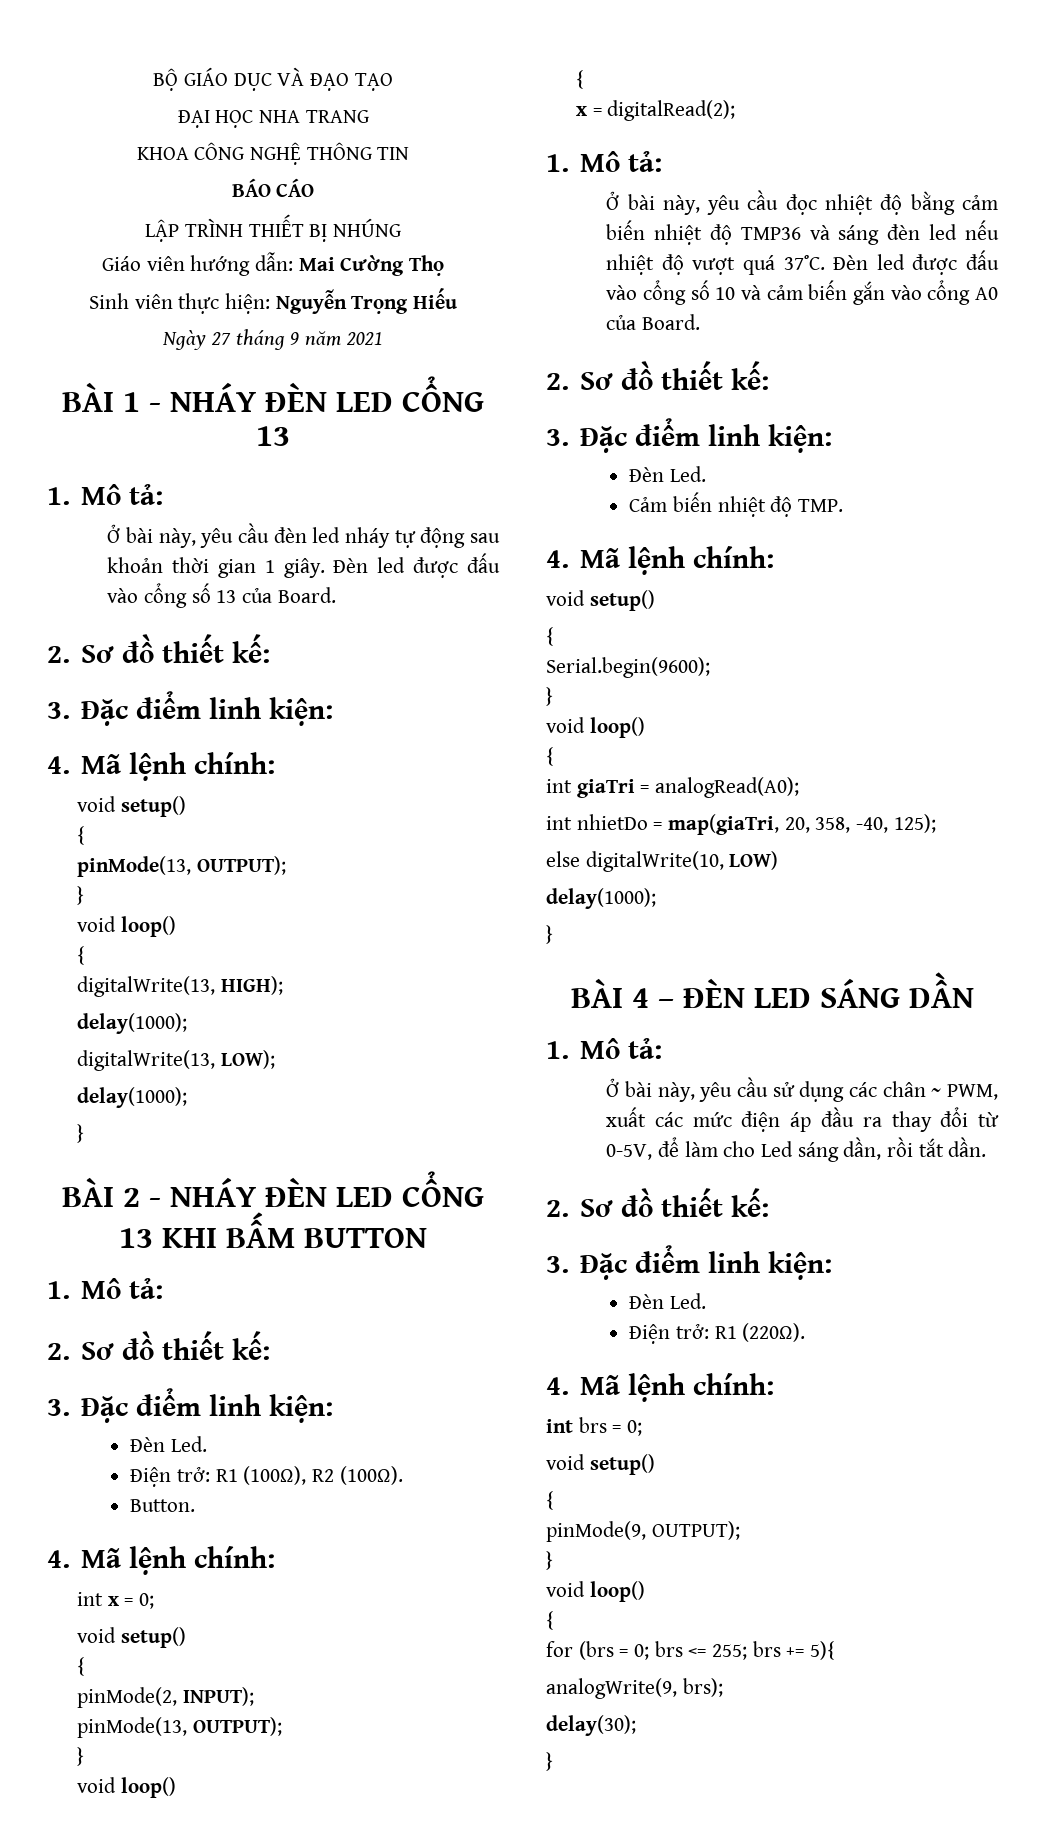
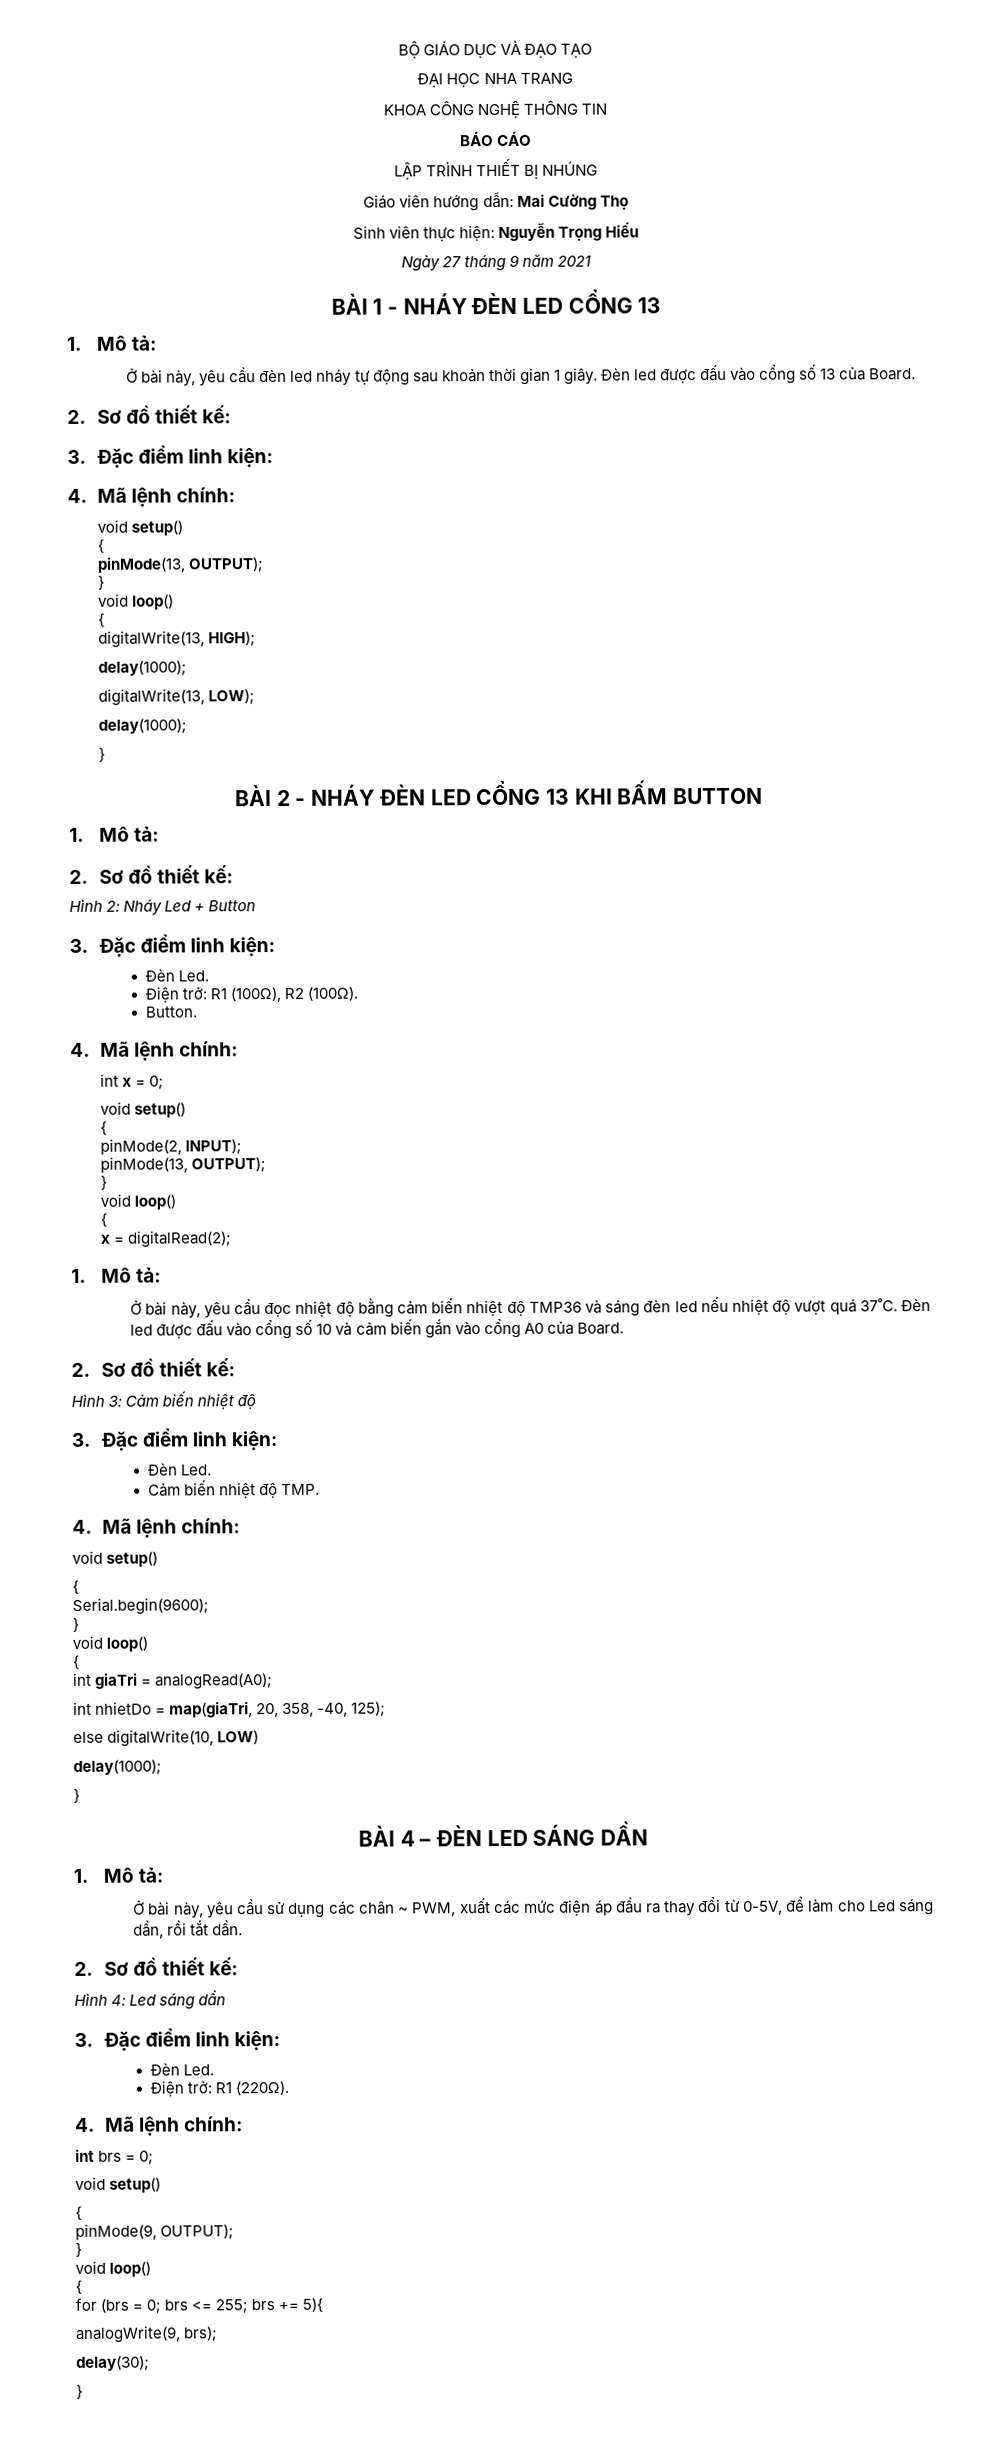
(270, 1345) none -> [69,898,257,916] // Hình 2: Nháy Led + Button
(769, 375) none -> [71,1391,257,1410] // Hình 3: Cảm biến nhiệt độ
(769, 1202) none -> [74,1990,227,2010] // Hình 4: Led sáng dần

